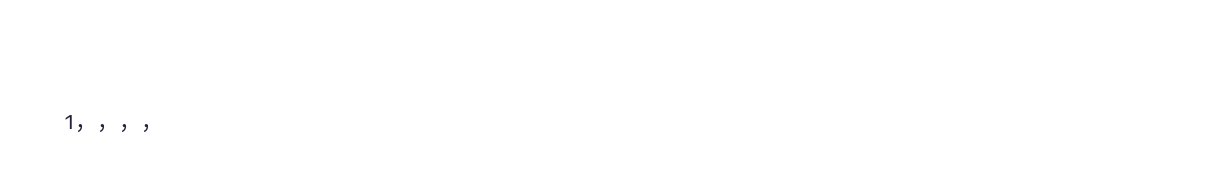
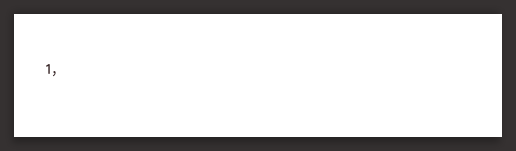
[97,124,163,133] ，，， -> (65, 74) none

